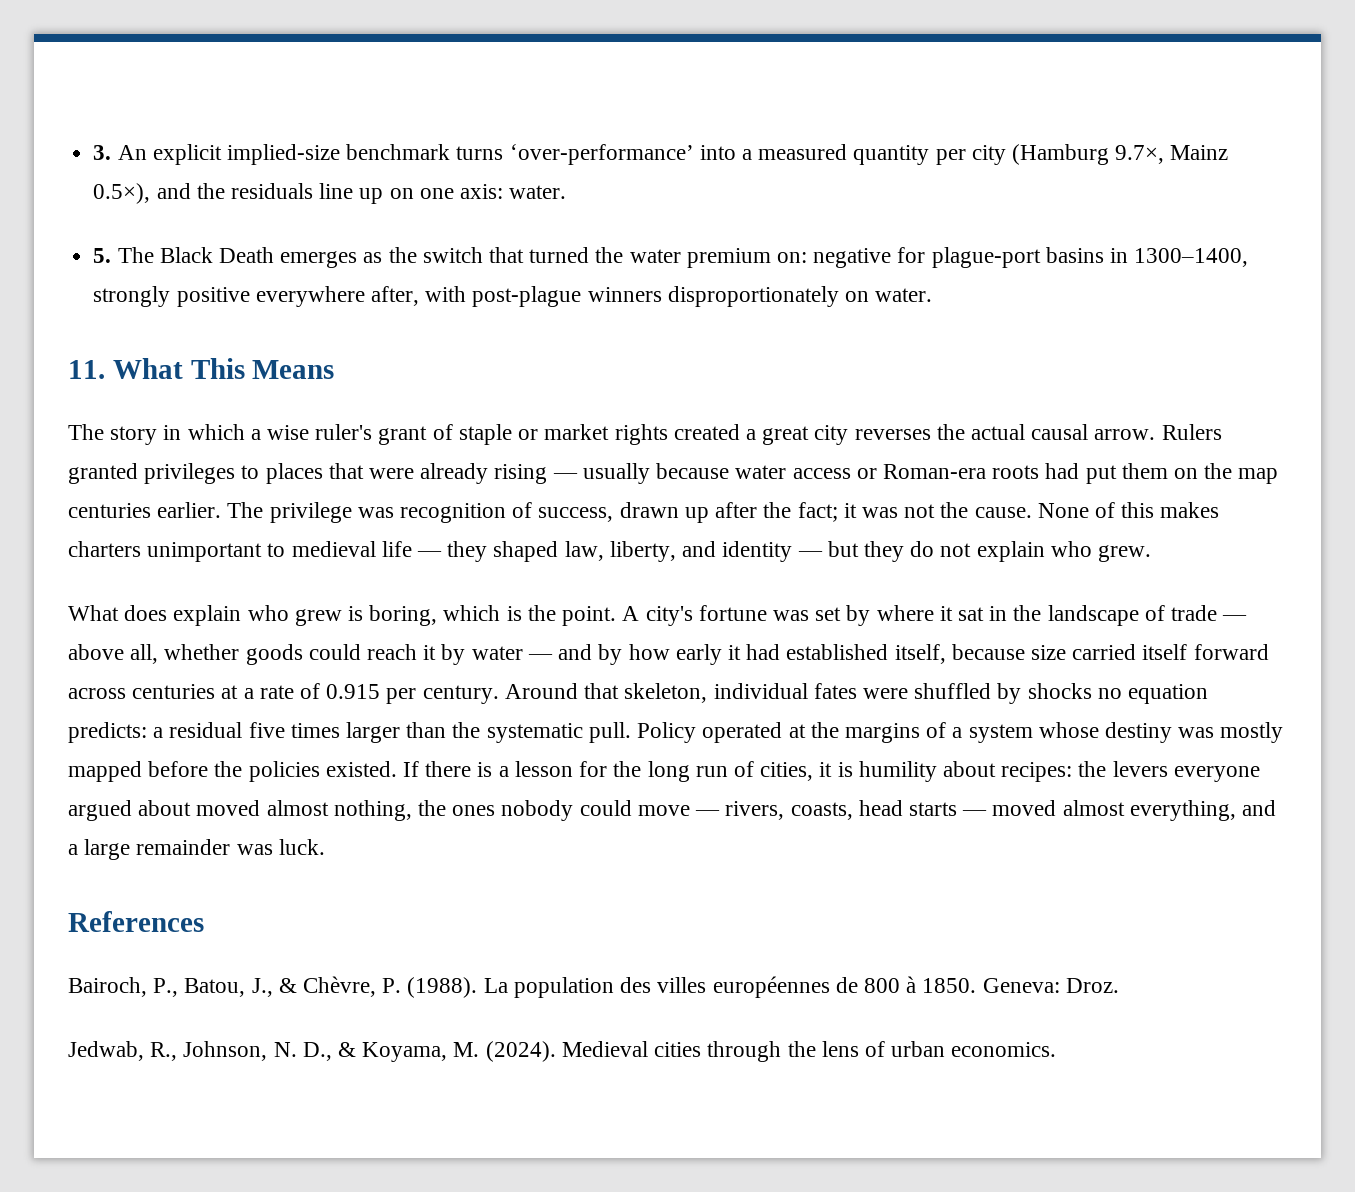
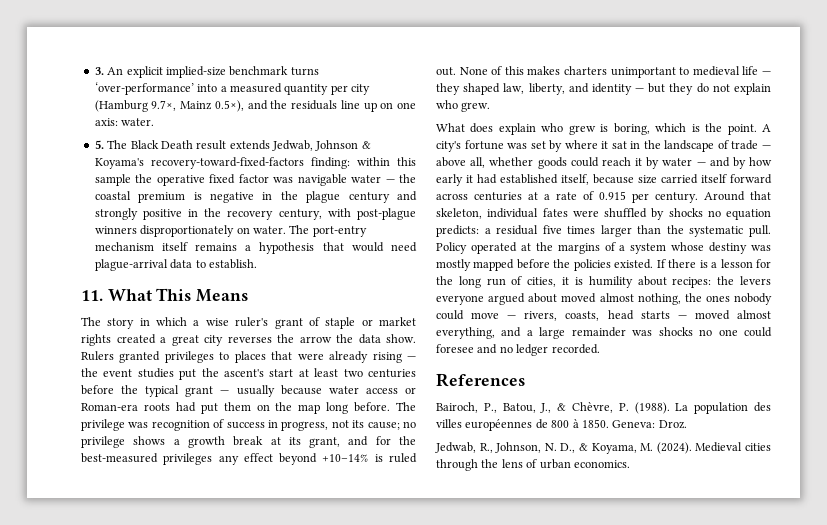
[280,247,1249,268] [93,286,419,307] emerges as the switch that turned the water premium on: negative for plague-port basins in 1300–1400, strongly positive everywhere after, -> [196,140,371,151] [94,157,416,169] [94,174,417,186] [94,191,417,203] [94,208,322,220] result extends Jedwab, Johnson & Koyama's recovery-toward-fixed-factors finding: within this sample the operative fixed factor was navigable water — the coastal premium is negative in the plague century and strongly positive in the recovery century,
(933, 295) none -> [289,225,367,237] [94,242,417,254] [94,259,257,271] The port-entry mechanism itself remains a hypothesis that would need plague-arrival data to establish.
[970,424,1156,440] actual causal arrow. -> [299,334,416,344] arrow the data show.
(578, 476) none -> [81,368,416,380] [81,385,230,397] the event studies put the ascent's start at least two centuries before the typical grant —
[68,502,222,518] centuries earlier. -> [326,402,391,414] long before.
[538,502,1032,523] success, drawn up after the fact; it was not the cause. -> [226,420,416,431] [81,436,417,448] [81,453,417,465] [436,67,456,76] success in progress, not its cause; no privilege shows a growth break at its grant, and for the best-measured privileges any effect beyond +10–14% is ruled out.
[278,839,325,855] luck. -> [658,327,772,337] [436,344,600,356] shocks no one could foresee and no ledger recorded.

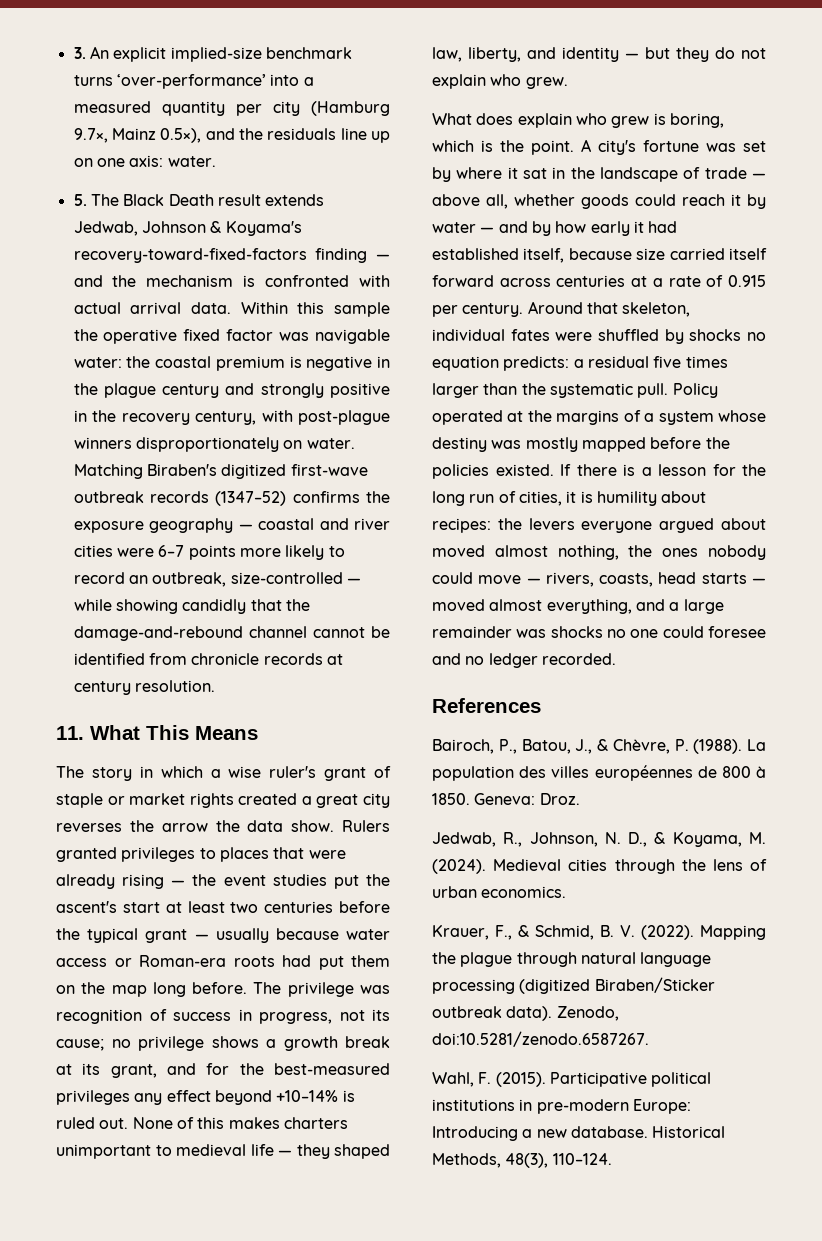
[310,157,390,169] finding: within -> [315,248,390,263] [73,275,390,287] [73,302,288,314] finding — and the mechanism is confronted with actual arrival data. Within
[351,175,395,183] water — -> [73,357,122,368] water:
[289,225,367,237] [94,242,417,254] [94,259,257,271] The port-entry mechanism itself remains a hypothesis that would need plague-arrival data to establish. -> [73,464,368,479] [73,491,390,506] [73,518,390,533] [73,545,345,560] [73,572,361,587] [73,599,310,614] [73,626,390,641] [73,653,343,665] [73,680,215,695] Matching Biraben's digitized first-wave outbreak records (1347–52) confirms the exposure geography — coastal and river cities were 6–7 points more likely to record an outbreak, size-controlled — while showing candidly that the damage-and-rebound channel cannot be identified from chronicle records at century resolution.
(630, 464) none -> [432,925,766,940] [432,952,712,967] [432,977,715,994] [432,1006,619,1021] [432,1031,649,1047] [432,1072,712,1087] [432,1099,691,1114] [432,1126,726,1141] [432,1153,612,1168] // Krauer, F., & Schmid, B. V. (2022). Mapping the plague through natural language processing (digitized Biraben/Sticker outbreak data). Zenodo, doi:10.5281/zenodo.6587267. // Wahl, F. (2015). Participative political institutions in pre-modern Europe: Introducing a new database. Historical Methods, 48(3), 110–124.

